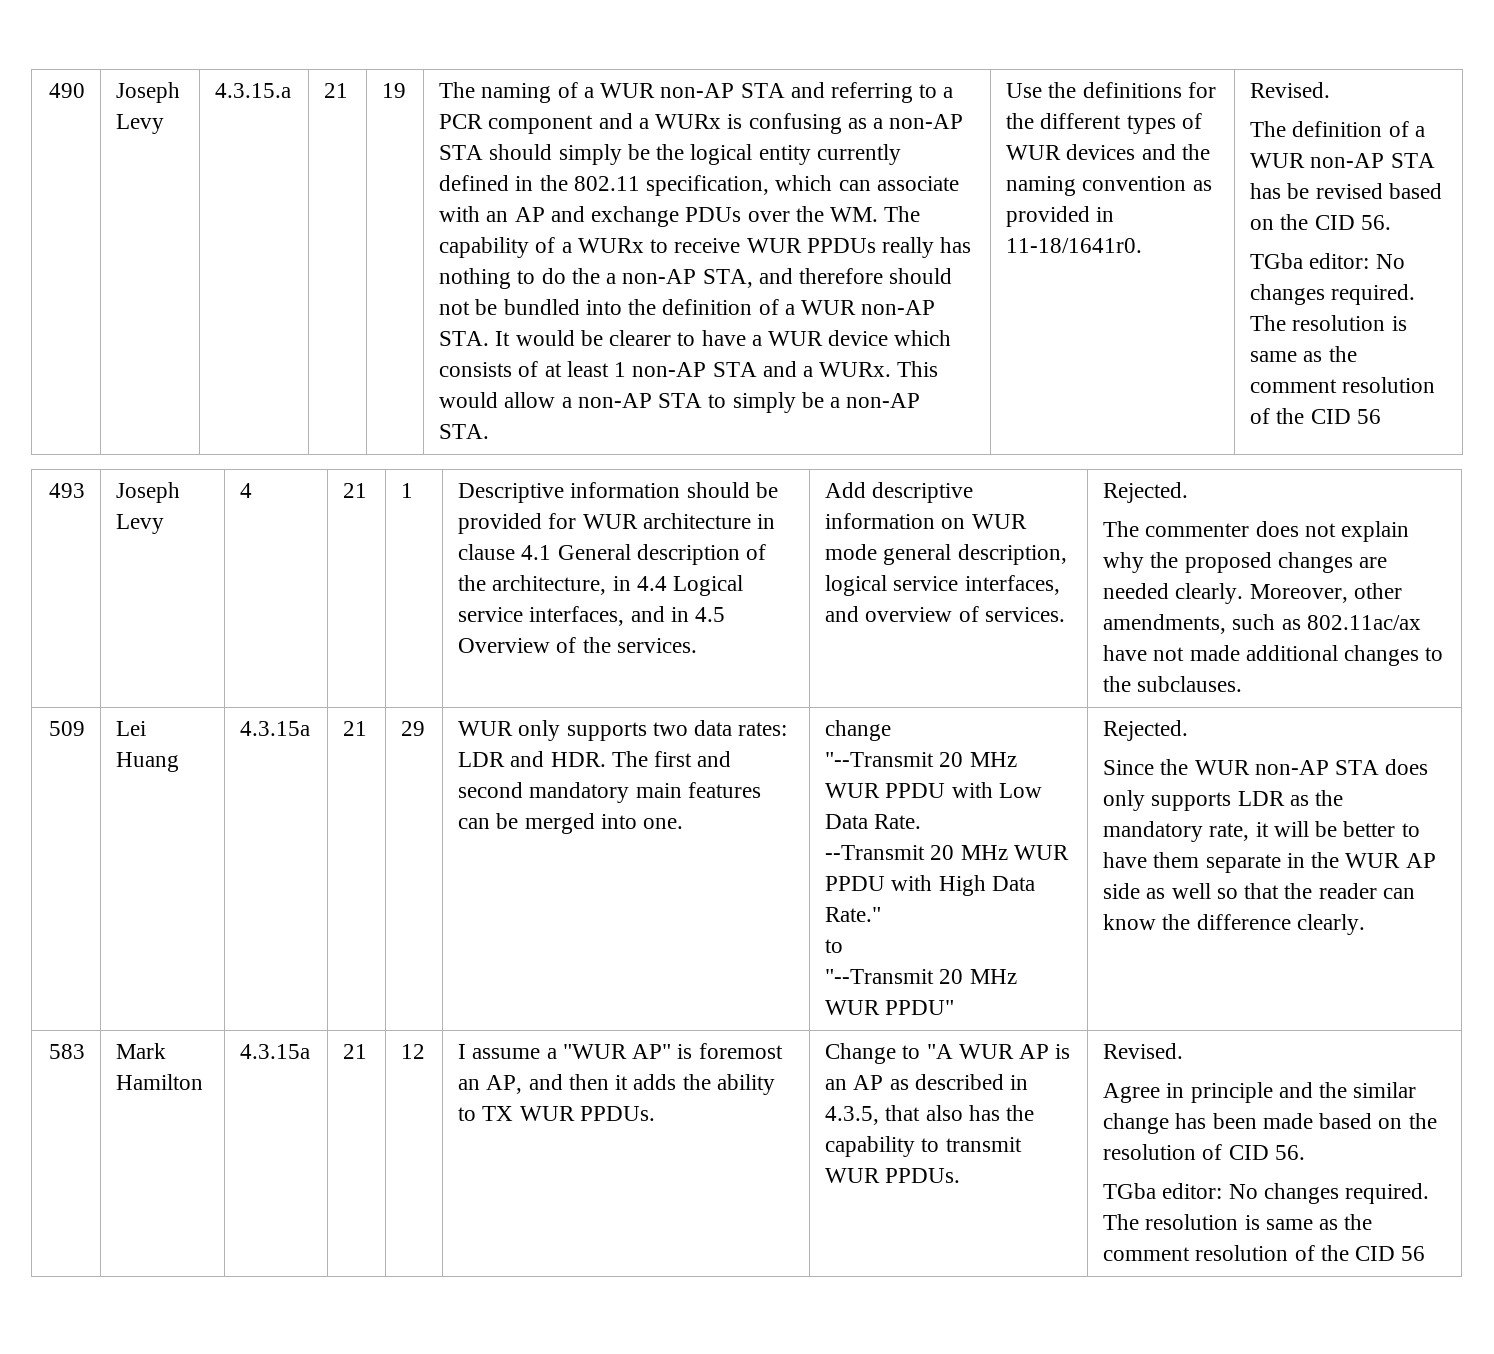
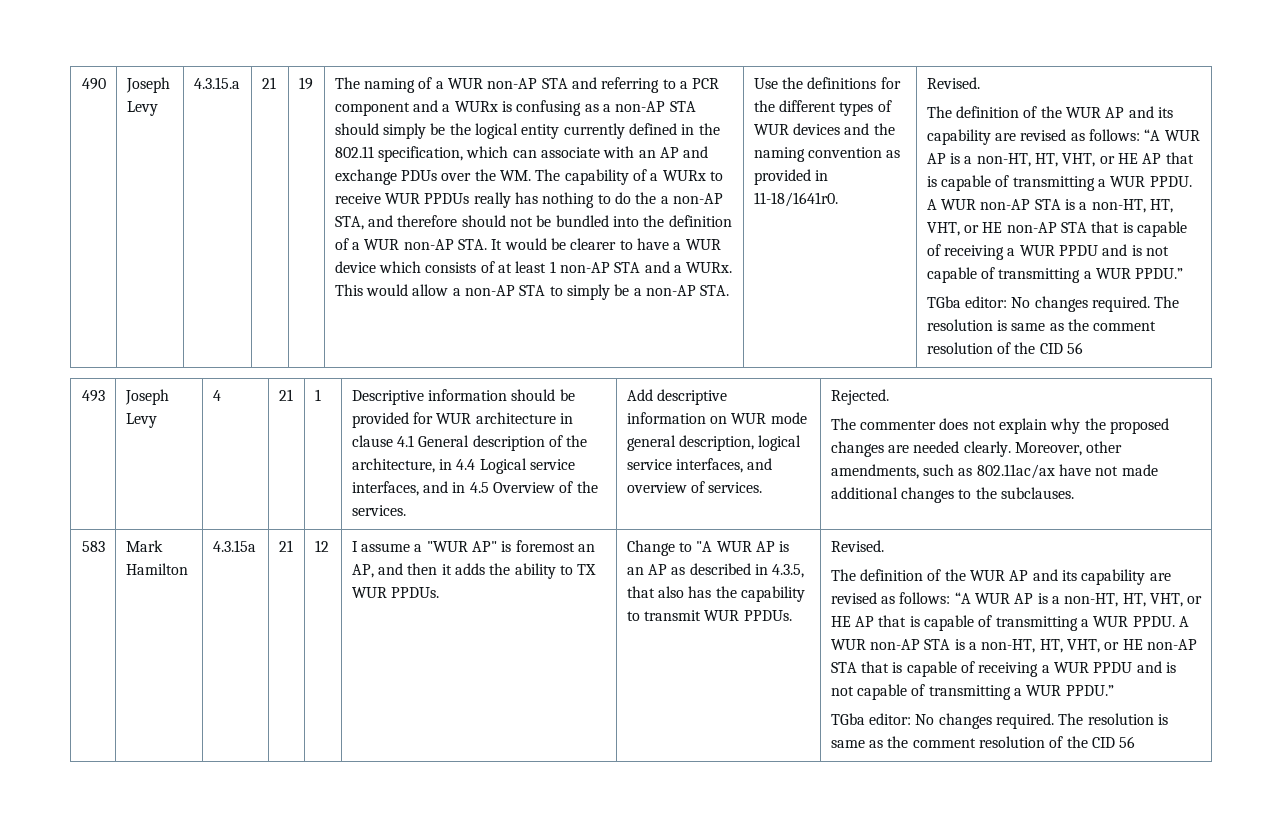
[1414,126,1425,137] [1250,153,1435,168] [1250,183,1442,199] [1250,214,1391,230] a WUR non-AP STA has be revised based on the CID 56. -> [1040,106,1173,118] [926,129,1200,145] [926,152,1194,167] [926,175,1192,191] [926,199,1173,213] [926,221,1187,237] [926,244,1169,260] [926,267,1184,283] the WUR AP and its capability are revised as follows: “A WUR AP is a non-HT, HT, VHT, or HE AP that is capable of transmitting a WUR PPDU. A WUR non-AP STA is a non-HT, HT, VHT, or HE non-AP STA that is capable of receiving a WUR PPDU and is not capable of transmitting a WUR PPDU.”
[48,721,85,736] [116,721,147,736] [116,752,180,772] [240,721,311,736] [343,721,368,736] [401,721,426,736] [458,720,788,741] [458,751,732,767] [458,782,761,803] [458,813,684,834] [825,720,892,741] [825,752,1017,767] [825,782,1042,798] [825,814,922,829] [825,845,1069,860] [825,875,1035,896] [825,907,882,922] [825,939,844,953] [825,969,1017,984] [825,1000,955,1015] [1103,720,1189,741] [1103,759,1429,775] [1103,790,1344,811] [1103,821,1420,842] [1103,852,1436,873] [1103,883,1415,899] [1103,914,1365,935] // 509 | Lei Huang | 4.3.15a | 21 | 29 | WUR only supports two data rates: LDR and HDR. The first and second mandatory main features can be merged into one. | change // "--Transmit 20 MHz WUR PPDU with Low Data Rate. // --Transmit 20 MHz WUR PPDU with High Data Rate." // to // "--Transmit 20 MHz WUR PPDU" | Rejected. // Since the WUR non-AP STA does only supports LDR as the mandatory rate, it will be better to have them separate in the WUR AP side as well so that the reader can know the difference clearly. -> (1074, 493) none
[1103,1082,1417,1103] [1103,1113,1437,1134] [1103,1144,1305,1160] Agree in principle and the similar change has been made based on the resolution of CID 56. -> [830,569,1171,585] [830,592,1203,607] [830,615,1189,631] [830,639,1197,653] [830,661,1176,677] [830,684,1114,700] The definition of the WUR AP and its capability are revised as follows: “A WUR AP is a non-HT, HT, VHT, or HE AP that is capable of transmitting a WUR PPDU. A WUR non-AP STA is a non-HT, HT, VHT, or HE non-AP STA that is capable of receiving a WUR PPDU and is not capable of transmitting a WUR PPDU.”

